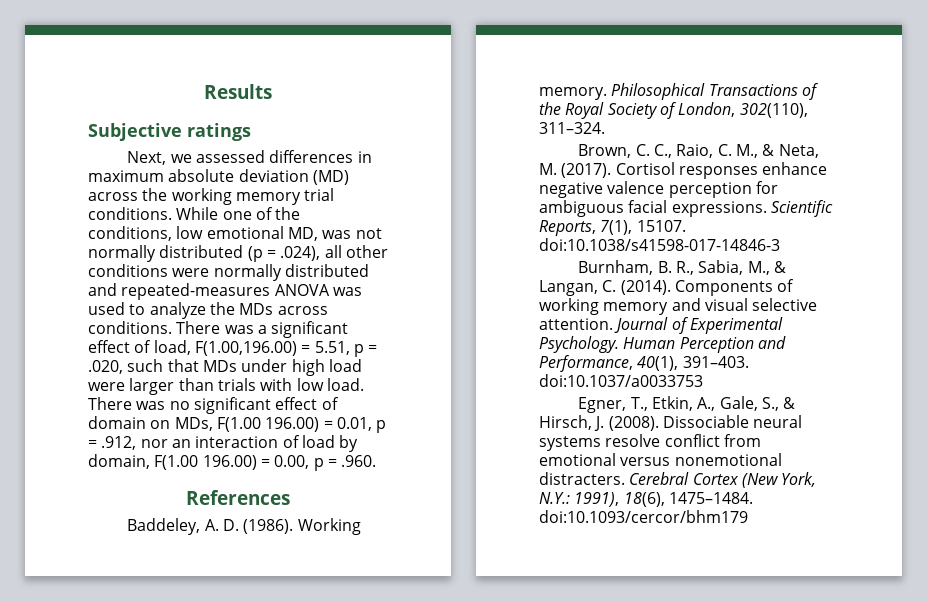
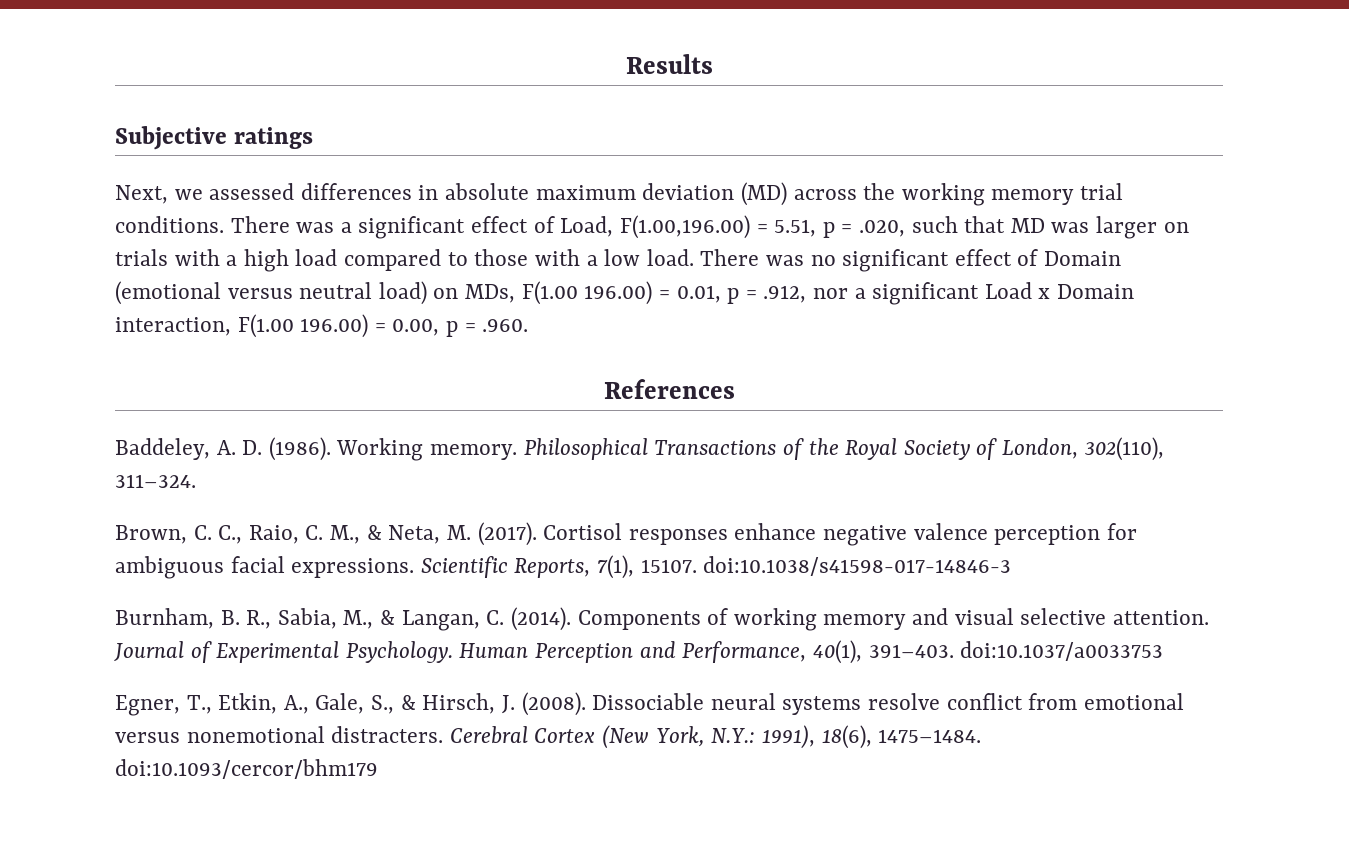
[88,169,235,182] maximum absolute -> [445,183,636,200] absolute maximum
[176,207,301,220] [88,226,382,241] [88,245,388,262] [88,264,369,281] [88,283,362,300] [88,302,328,319] [88,321,172,334] While one of the conditions, low emotional MD, was not normally distributed (p = .024), all other conditions were normally distributed and repeated-measures ANOVA was used to analyze the MDs across conditions. -> (224, 224) none
[153,340,191,355] load, -> [560,216,614,237] Load,
[202,359,362,376] [88,378,293,395] MDs under high load were larger than trials with -> [1010,216,1189,239] [115,249,598,272] MD was larger on trials with a high load compared to those with a
[88,416,146,429] domain -> [1044,251,1122,266] [115,281,427,305] Domain (emotional versus neutral load)
[171,435,359,452] [88,454,150,469] an interaction of load by domain, -> [854,282,1135,305] [115,317,231,336] a significant Load x Domain interaction,

